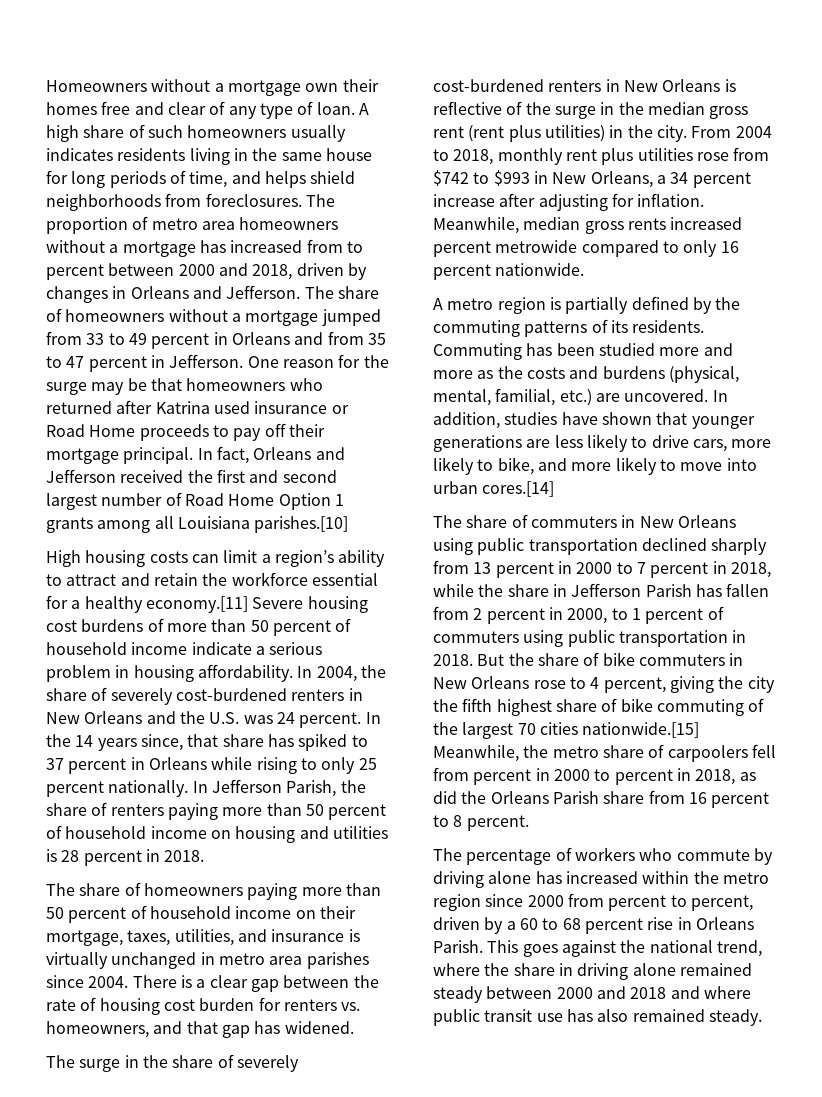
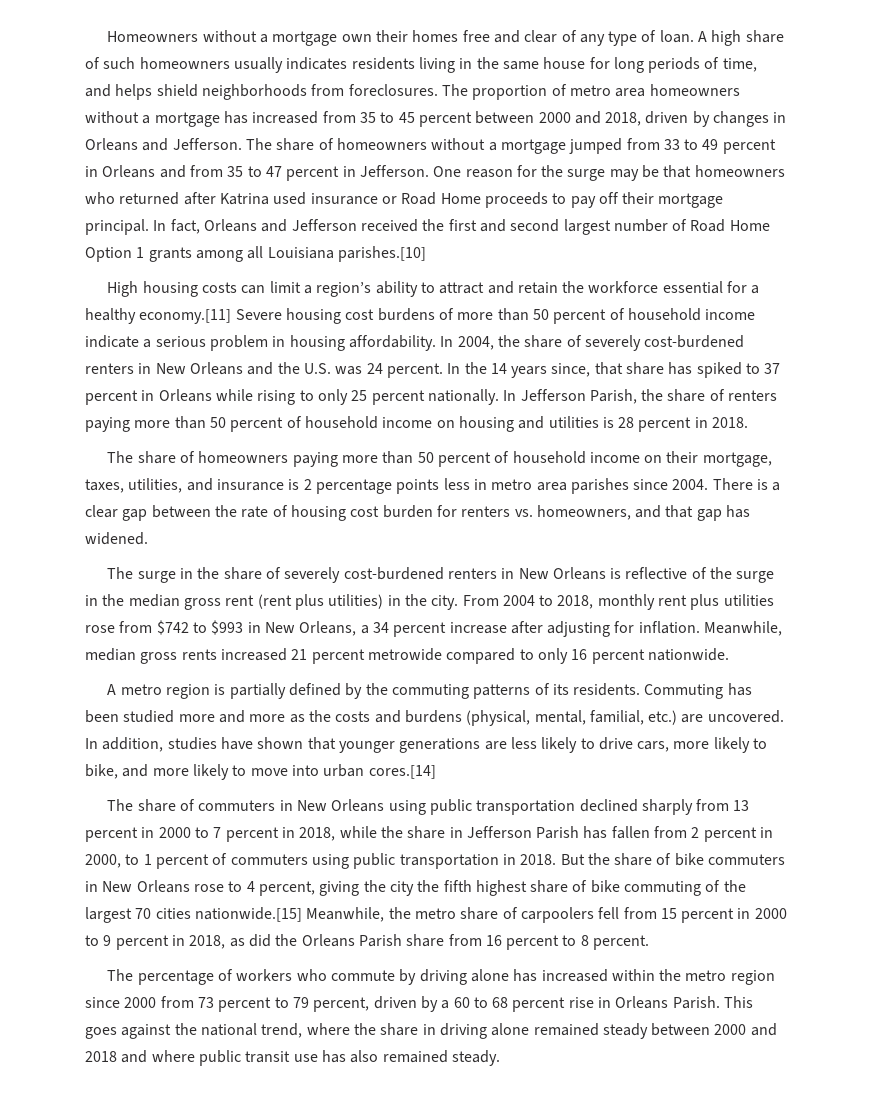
[346,241,363,253] to -> [359,112,415,123] 35 to 45
[46,952,197,969] virtually unchanged -> [303,478,470,494] 2 percentage points less
(743, 223) none -> [291,649,308,660] 21
[473,768,611,785] percent in 2000 to -> [660,908,787,923] [85,935,112,946] 15 percent in 2000 to 9
[608,895,687,911] percent to -> [197,997,309,1012] 73 percent to 79

